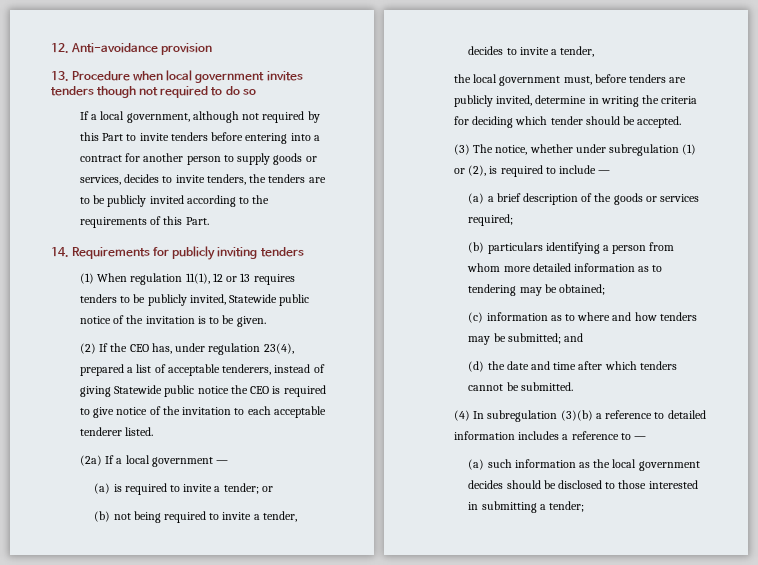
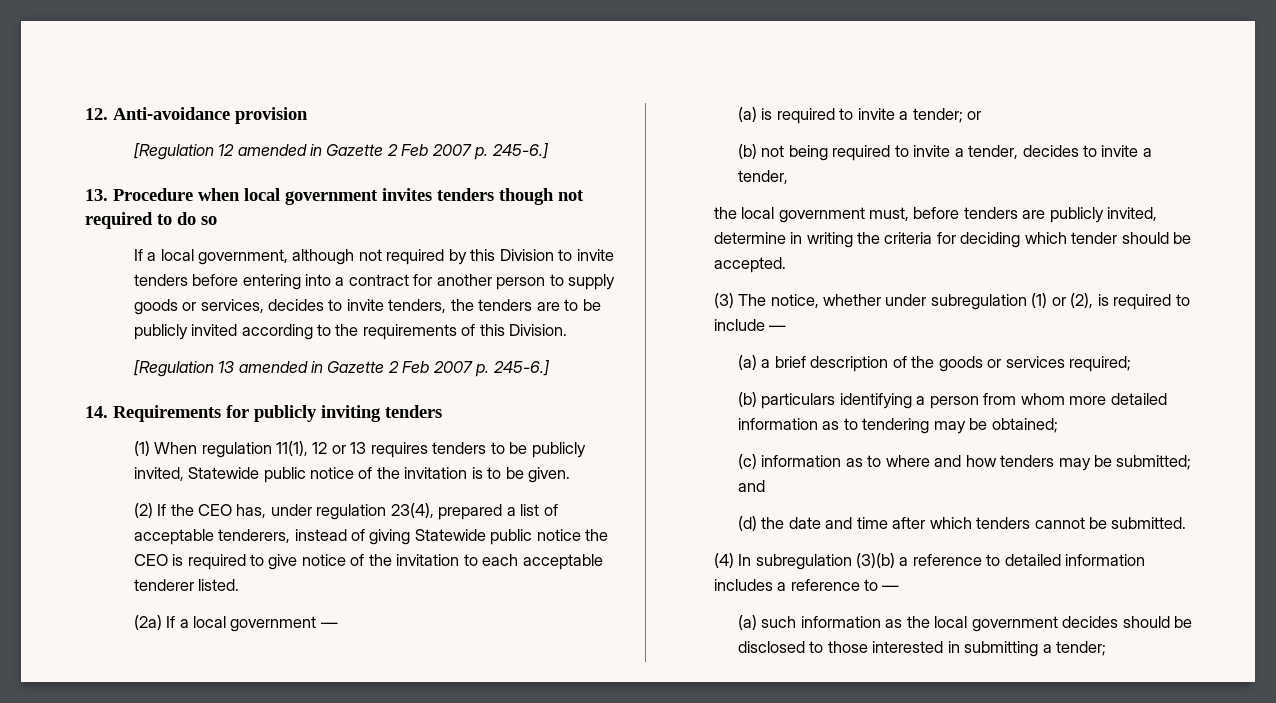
(213, 49) none -> [133,143,549,160] // [Regulation 12 amended in Gazette 2 Feb 2007 p. 245-6.]
[102,133,124,141] Part -> [499,249,554,261] Division
[185,217,209,225] Part. -> [509,324,568,336] [133,360,550,377] Division. // [Regulation 13 amended in Gazette 2 Feb 2007 p. 245-6.]

